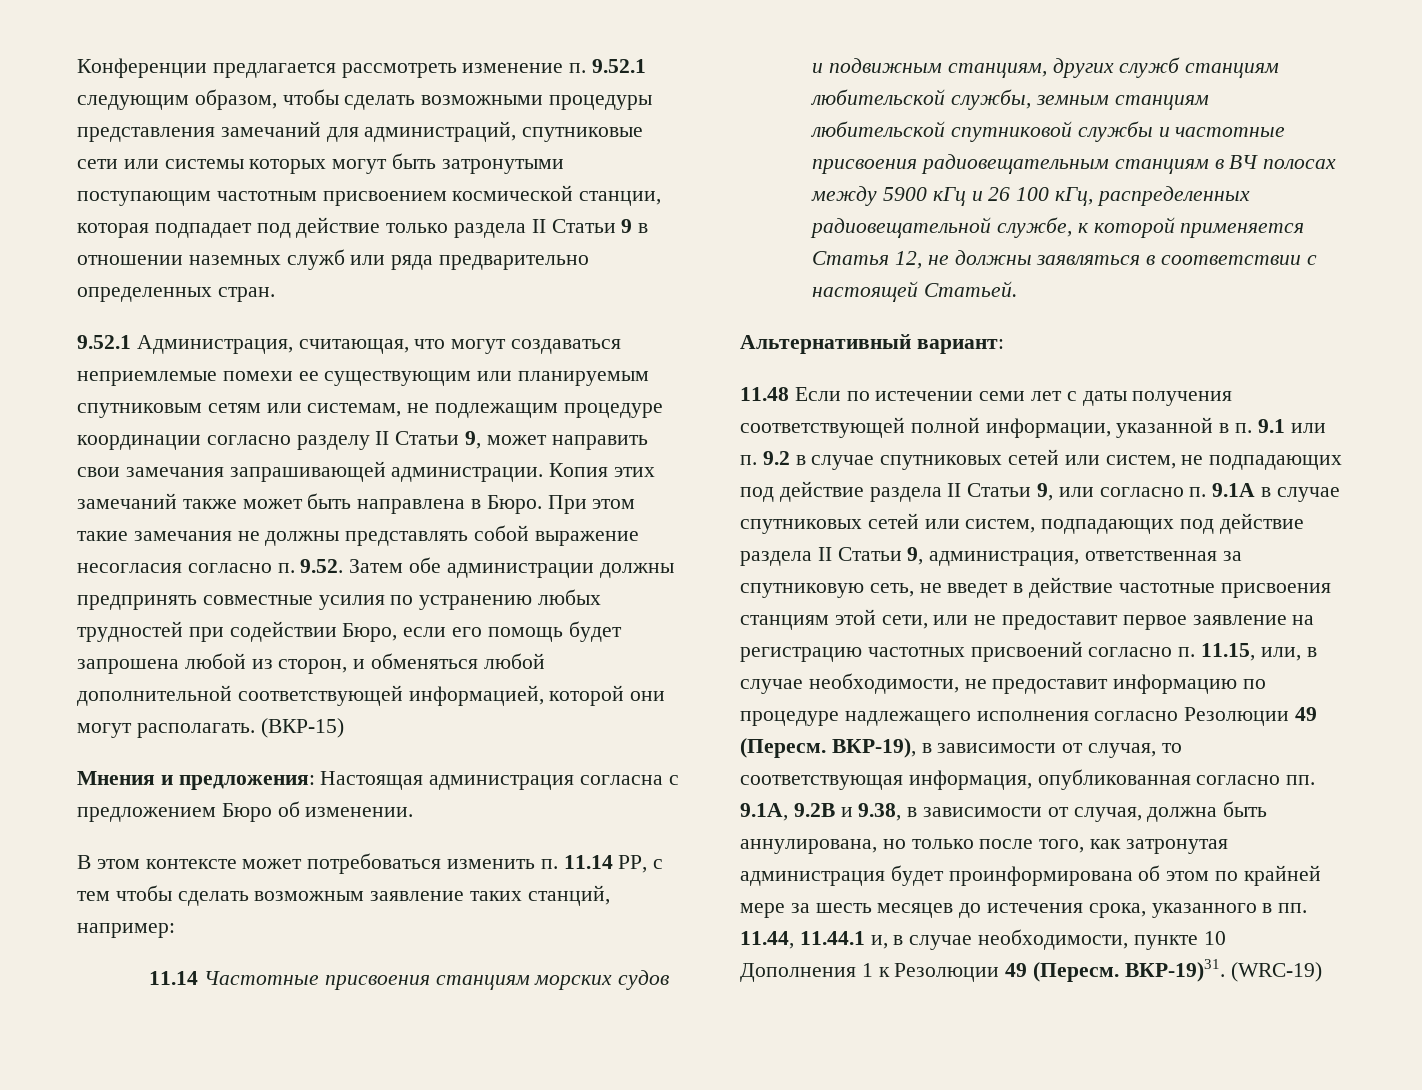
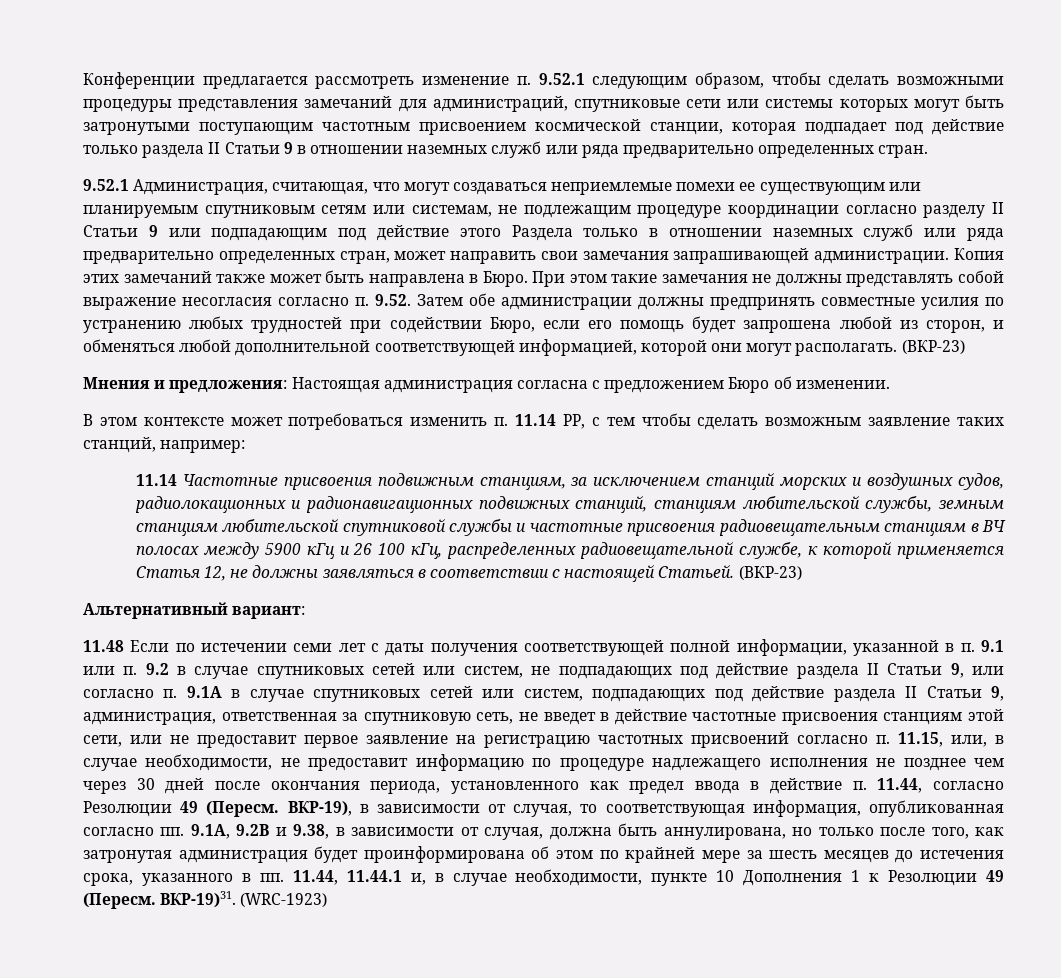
[465,431,482,449] 9, -> [148,224,1005,241] [83,251,390,264] 9 или подпадающим под действие этого Раздела только в отношении наземных служб или ряда предварительно определенных стран,
[260,718,344,738] (ВКР-15) -> [901,340,965,354] (ВКР-23)
[435,970,670,990] [812,57,1181,78] станциям морских судов и подвижным станциям, других служб -> [377,473,1005,490] [134,496,648,513] подвижным станциям, за исключением станций морских и воздушных судов, радиолокационных и радионавигационных подвижных станций,
(1018, 289) none -> [738,566,802,580] (ВКР-23)
(1089, 716) none -> [876,758,1005,771] [83,778,923,794] не позднее чем через 30 дней после окончания периода, установленного как предел ввода в действие п. 11.44,
[1230,962,1322,982] (WRC-19) -> [240,893,328,907] (WRC-1923)

